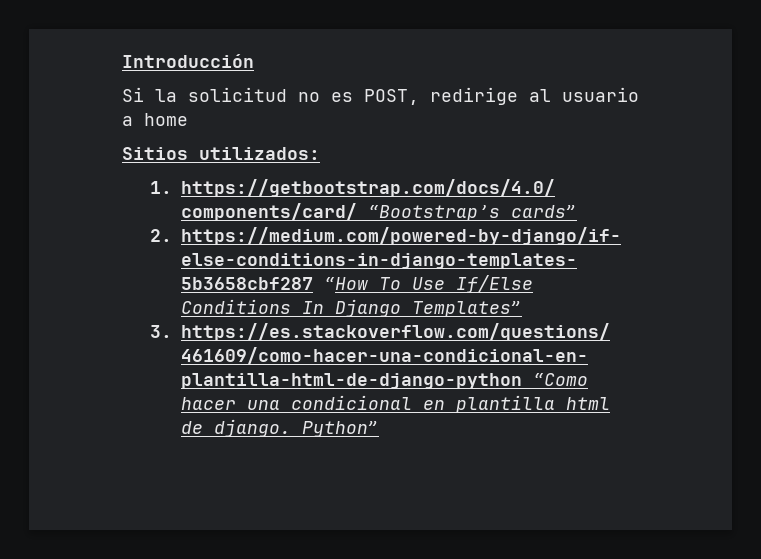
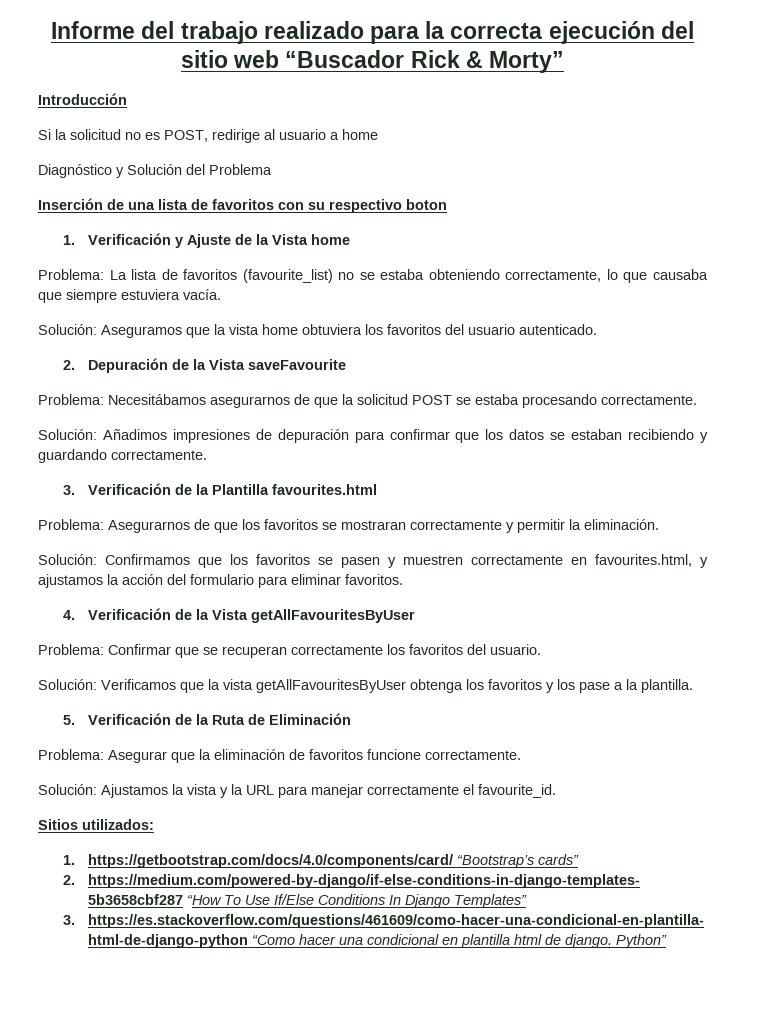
(122, 61) none -> [51,21,694,44] [180,50,565,73] Informe del trabajo realizado para la correcta ejecución del sitio web “Buscador Rick & Morty” //
(188, 119) none -> [38,164,272,178] [38,198,447,213] [62,233,350,248] [38,269,709,283] [38,289,221,303] [38,324,597,338] [62,358,346,373] [38,394,697,408] [38,429,708,443] [38,449,207,463] [62,483,377,495] [38,519,659,533] [38,554,708,568] [38,574,403,588] [62,608,415,623] [38,644,541,658] [38,679,693,693] [62,713,351,725] [38,749,521,763] [38,784,556,798] // Diagnóstico y Solución del Problema // Inserción de una lista de favoritos con su respectivo boton // 1. Verificación y Ajuste de la Vista home // Problema: La lista de favoritos (favourite_list) no se estaba obteniendo correctamente, lo que causaba que siempre estuviera vacía. // Solución: Aseguramos que la vista home obtuviera los favoritos del usuario autenticado. // 2. Depuración de la Vista saveFavourite // Problema: Necesitábamos asegurarnos de que la solicitud POST se estaba procesando correctamente. // Solución: Añadimos impresiones de depuración para confirmar que los datos se estaban recibiendo y guardando correctamente. // 3. Verificación de la Plantilla favourites.html // Problema: Asegurarnos de que los favoritos se mostraran correctamente y permitir la eliminación. // Solución: Confirmamos que los favoritos se pasen y muestren correctamente en favourites.html, y ajustamos la acción del formulario para eliminar favoritos. // 4. Verificación de la Vista getAllFavouritesByUser // Problema: Confirmar que se recuperan correctamente los favoritos del usuario. // Solución: Verificamos que la vista getAllFavouritesByUser obtenga los favoritos y los pase a la plantilla. // 5. Verificación de la Ruta de Eliminación // Problema: Asegurar que la eliminación de favoritos funcione correctamente. // Solución: Ajustamos la vista y la URL para manejar correctamente el favourite_id.

